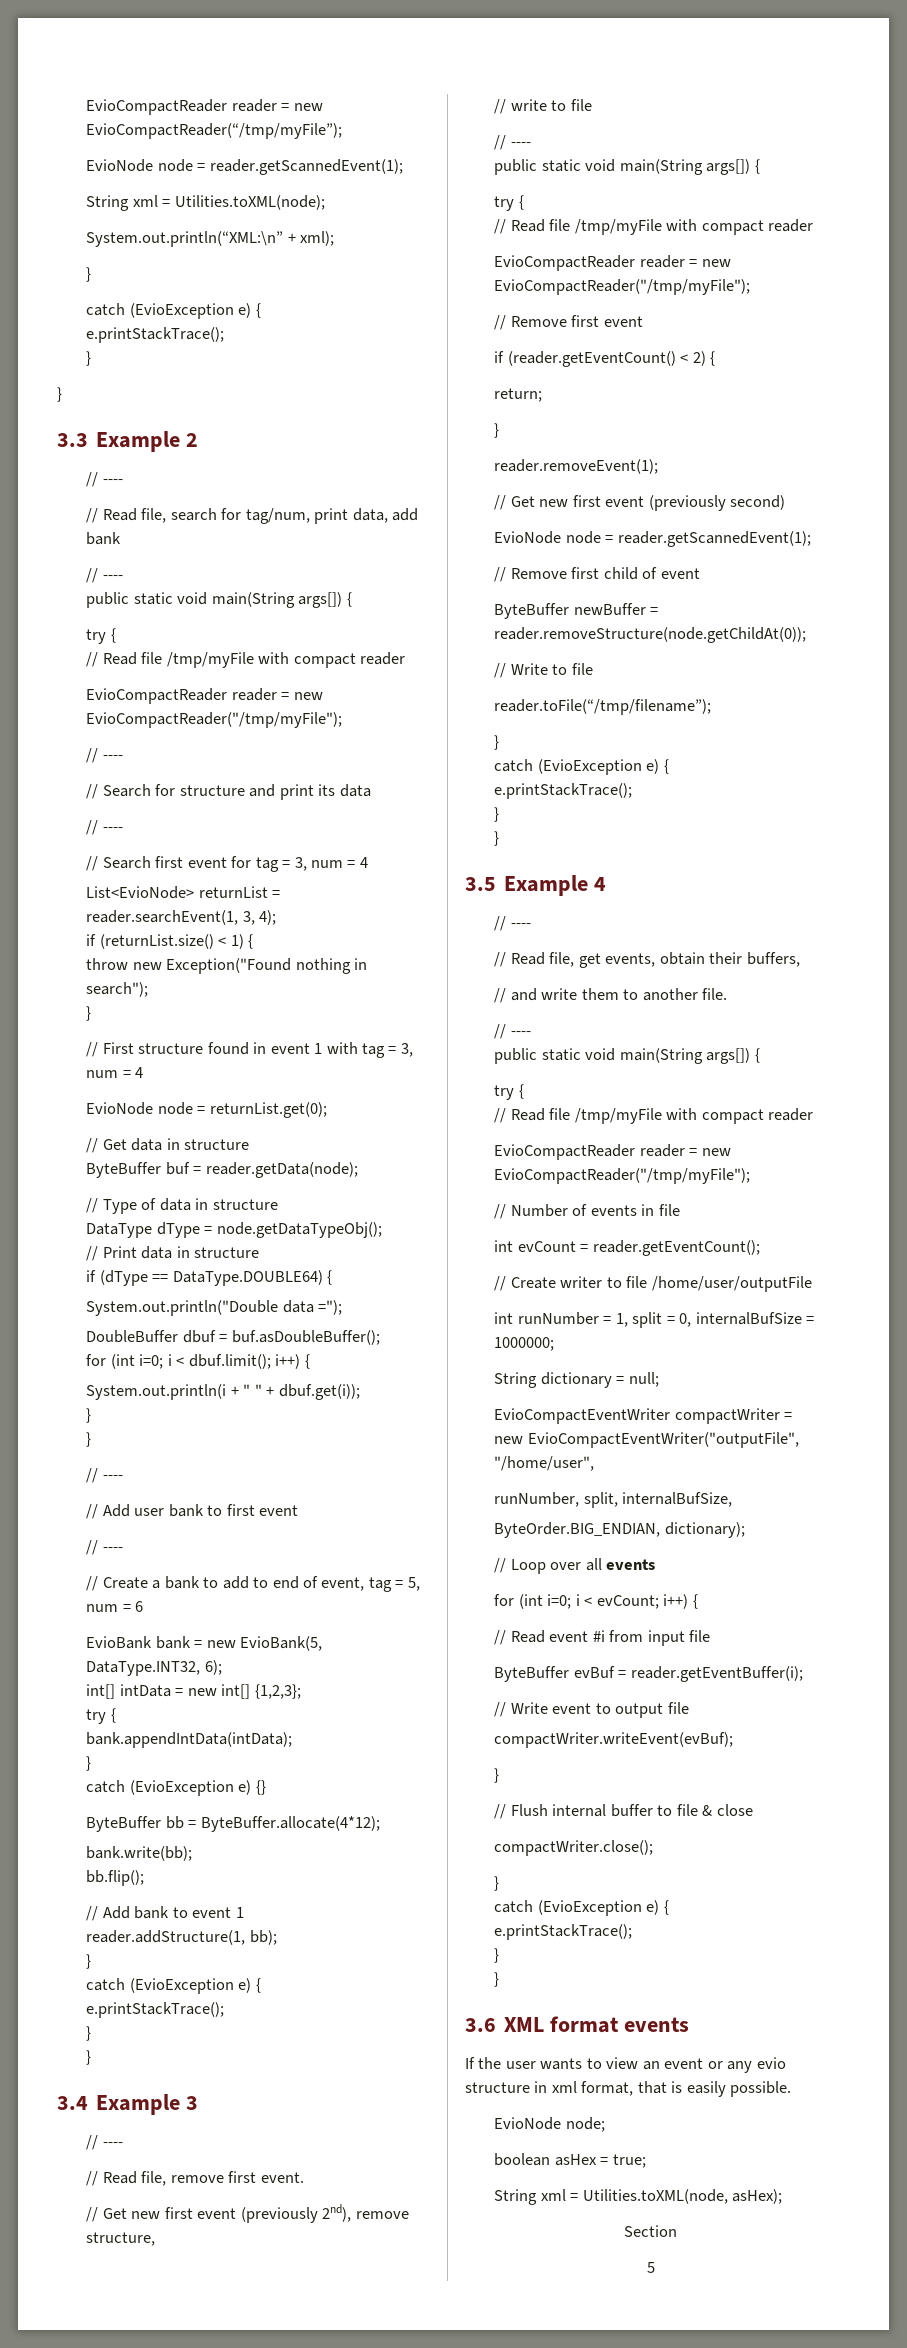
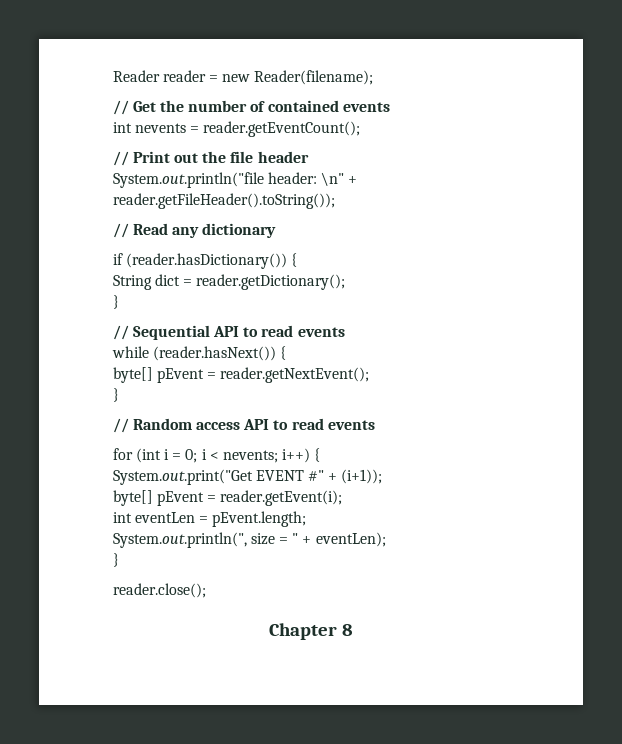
[86,99,323,115] [86,123,343,139] [86,159,403,175] [86,195,325,211] [86,231,335,247] [86,267,92,282] [86,303,261,319] [86,327,225,343] [86,351,92,366] [57,387,62,402] [57,431,199,452] [86,472,123,487] [86,508,418,524] [86,532,122,545] [86,568,123,583] [86,592,352,608] [86,628,116,644] [86,652,406,668] [86,688,323,704] [86,712,343,728] [86,748,123,763] [86,784,371,800] [86,820,123,835] [86,856,368,872] [86,886,281,899] [86,910,277,925] [86,934,254,949] [86,958,368,974] [86,982,149,997] [86,1006,92,1021] [86,1042,413,1058] [86,1067,144,1078] [86,1102,327,1118] [86,1138,250,1153] [86,1162,358,1178] [86,1198,278,1214] [86,1222,382,1238] [86,1246,260,1261] [86,1270,333,1286] [86,1300,343,1316] [86,1330,380,1345] [86,1354,310,1369] [86,1384,360,1400] [86,1408,92,1423] [86,1432,92,1447] [86,1468,123,1483] [86,1504,299,1519] [86,1540,123,1555] [86,1576,420,1592] [86,1601,144,1612] [86,1636,323,1651] [86,1660,222,1676] [86,1684,301,1699] [86,1708,116,1724] [86,1732,293,1748] [86,1756,92,1771] [86,1780,266,1796] [86,1816,380,1832] [86,1846,193,1861] [86,1870,145,1886] [86,1906,244,1921] [86,1930,277,1945] [86,1954,92,1969] [86,1978,261,1994] [86,2002,225,2018] [86,2026,92,2041] [86,2050,92,2065] [57,2094,199,2115] [86,2135,123,2150] [86,2171,304,2186] [86,2204,409,2223] [86,2232,156,2246] [494,99,592,114] [494,135,531,150] [494,159,760,175] [494,195,524,211] [494,219,814,235] [494,255,731,271] [494,279,751,295] [494,315,643,330] [494,351,716,367] [494,388,543,402] [494,423,500,438] [494,459,659,474] [494,495,786,511] [494,531,811,547] [494,567,700,582] [494,603,659,619] [494,627,807,643] [494,663,593,678] [494,699,712,715] [494,735,500,750] [494,759,669,775] [494,783,633,799] [494,807,500,822] [494,831,500,846] [465,875,607,896] [494,916,531,931] [494,952,800,968] [494,988,728,1003] [494,1024,531,1039] [494,1048,760,1064] [494,1084,524,1100] [494,1108,814,1124] [494,1144,731,1160] [494,1168,751,1184] [494,1204,680,1219] [494,1240,760,1256] [494,1276,812,1292] [494,1312,814,1328] [494,1337,555,1351] [494,1372,659,1388] [494,1408,793,1424] [494,1432,799,1448] [494,1456,595,1471] [494,1492,733,1508] [494,1522,745,1538] [494,1558,602,1574] EvioCompactReader reader = new EvioCompactReader(“/tmp/myFile”); // EvioNode node = reader.getScannedEvent(1); // String xml = Utilities.toXML(node); // System.out.println(“XML:\n” + xml); // } // catch (EvioException e) { // e.printStackTrace(); // } // } // 3.3 Example 2 // // ---- // // Read file, search for tag/num, print data, add bank // // ---- // public static void main(String args[]) { // try { // // Read file /tmp/myFile with compact reader // EvioCompactReader reader = new EvioCompactReader("/tmp/myFile"); // // ---- // // Search for structure and print its data // // ---- // // Search first event for tag = 3, num = 4 // List<EvioNode> returnList = reader.searchEvent(1, 3, 4); // if (returnList.size() < 1) { // throw new Exception("Found nothing in search"); // } // // First structure found in event 1 with tag = 3, num = 4 // EvioNode node = returnList.get(0); // // Get data in structure // ByteBuffer buf = reader.getData(node); // // Type of data in structure // DataType dType = node.getDataTypeObj(); // // Print data in structure // if (dType == DataType.DOUBLE64) { // System.out.println("Double data ="); // DoubleBuffer dbuf = buf.asDoubleBuffer(); // for (int i=0; i < dbuf.limit(); i++) { // System.out.println(i + " " + dbuf.get(i)); // } // } // // ---- // // Add user bank to first event // // ---- // // Create a bank to add to end of event, tag = 5, num = 6 // EvioBank bank = new EvioBank(5, DataType.INT32, 6); // int[] intData = new int[] {1,2,3}; // try { // bank.appendIntData(intData); // } // catch (EvioException e) {} // ByteBuffer bb = ByteBuffer.allocate(4*12); // bank.write(bb); // bb.flip(); // // Add bank to event 1 // reader.addStructure(1, bb); // } // catch (EvioException e) { // e.printStackTrace(); // } // } // 3.4 Example 3 // // ---- // // Read file, remove first event. // // Get new first event (previously 2nd), remove structure, // // write to file // // ---- // public static void main(String args[]) { // try { // // Read file /tmp/myFile with compact reader // EvioCompactReader reader = new EvioCompactReader("/tmp/myFile"); // // Remove first event // if (reader.getEventCount() < 2) { // return; // } // reader.removeEvent(1); // // Get new first event (previously second) // EvioNode node = reader.getScannedEvent(1); // // Remove first child of event // ByteBuffer newBuffer = reader.removeStructure(node.getChildAt(0)); // // Write to file // reader.toFile(“/tmp/filename”); // } // catch (EvioException e) { // e.printStackTrace(); // } // } // 3.5 Example 4 // // ---- // // Read file, get events, obtain their buffers, // // and write them to another file. // // ---- // public static void main(String args[]) { // try { // // Read file /tmp/myFile with compact reader // EvioCompactReader reader = new EvioCompactReader("/tmp/myFile"); // // Number of events in file // int evCount = reader.getEventCount(); // // Create writer to file /home/user/outputFile // int runNumber = 1, split = 0, internalBufSize = 1000000; // String dictionary = null; // EvioCompactEventWriter compactWriter = // new EvioCompactEventWriter("outputFile", "/home/user", // runNumber, split, internalBufSize, // ByteOrder.BIG_ENDIAN, dictionary); // // Loop over all -> [112,70,374,85] [112,100,390,115] [112,121,361,137] [112,151,309,166] [112,172,358,188] [112,193,335,209] [112,223,277,238] [112,253,298,269] [112,274,346,290] [112,295,119,309] [112,325,345,340] [111,346,287,361] [112,367,370,383] [112,388,119,402] [112,418,324,433] Reader reader = new Reader(filename); // // Get the number of contained events // int nevents = reader.getEventCount(); // // Print out the file header // System.out.println("file header: \n" + reader.getFileHeader().toString()); // // Read any dictionary // if (reader.hasDictionary()) { // String dict = reader.getDictionary(); // } // // Sequential API to read events // while (reader.hasNext()) { // byte[] pEvent = reader.getNextEvent(); // } // // Random access API to read
[547,1594,698,1609] [494,1630,711,1646] [494,1666,803,1682] [494,1702,689,1718] [494,1732,734,1748] [494,1768,500,1783] [494,1804,753,1819] [494,1840,654,1856] [494,1876,500,1891] [494,1900,669,1916] [494,1924,633,1940] [494,1948,500,1963] [494,1972,500,1987] [465,2016,690,2033] [465,2057,786,2073] [465,2081,792,2097] [494,2117,605,2132] [494,2153,646,2168] [494,2189,783,2205] [624,2225,677,2237] [646,2262,655,2273] i=0; i < evCount; i++) { // // Read event #i from input file // ByteBuffer evBuf = reader.getEventBuffer(i); // // Write event to output file // compactWriter.writeEvent(evBuf); // } // // Flush internal buffer to file & close // compactWriter.close(); // } // catch (EvioException e) { // e.printStackTrace(); // } // } // 3.6 XML format events // If the user wants to view an event or any evio structure in xml format, that is easily possible. // EvioNode node; // boolean asHex = true; // String xml = Utilities.toXML(node, asHex); // Section // 5 -> [164,448,321,463] [112,469,383,485] [112,490,343,506] [112,511,307,527] [112,532,386,548] [112,553,119,567] [112,583,206,598] [268,623,354,640] i = 0; i < nevents; i++) { // System.out.print("Get EVENT #" + (i+1)); // byte[] pEvent = reader.getEvent(i); // int eventLen = pEvent.length; // System.out.println(", size = " + eventLen); // } // reader.close(); // Chapter 8

